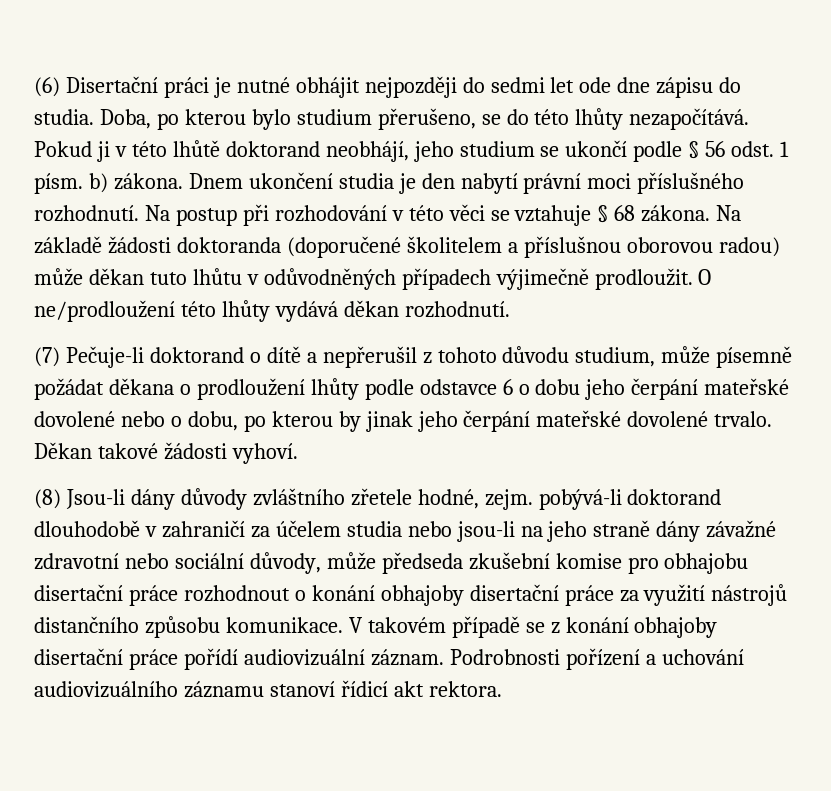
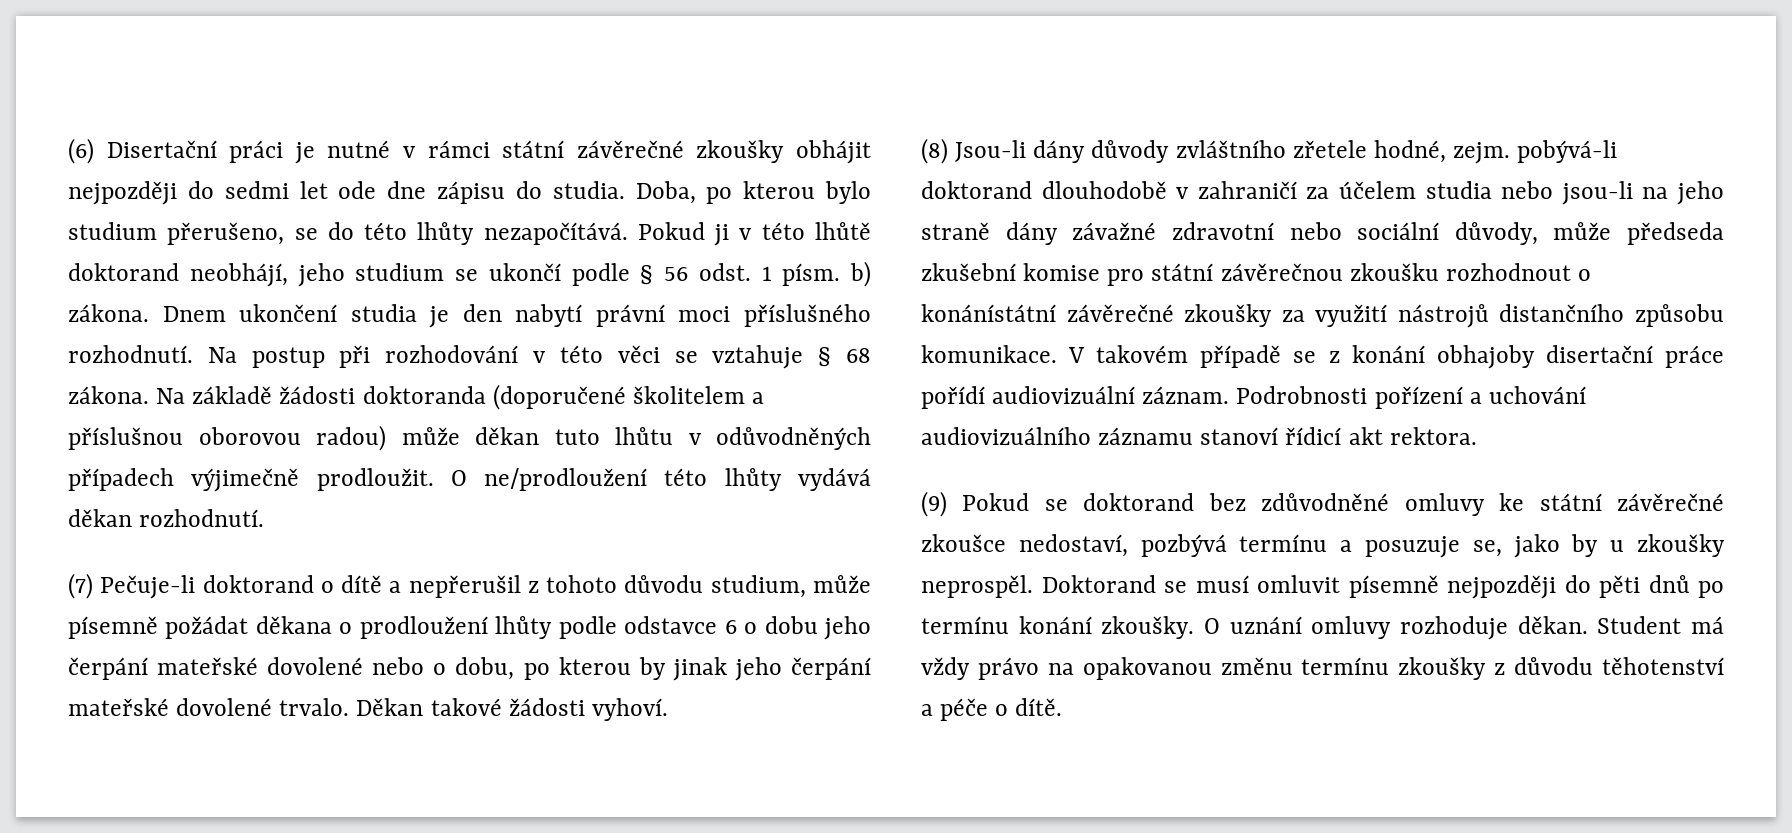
(290, 85) none -> [403,140,785,163] v rámci státní závěrečné zkoušky
[664,553,749,574] [34,584,614,606] obhajobu disertační práce rozhodnout o konání obhajoby disertační práce -> [1151,263,1592,281] [921,304,1273,327] státní závěrečnou zkoušku rozhodnout o konánístátní závěrečné zkoušky
(502, 689) none -> [921,491,1724,517] [921,534,1725,558] [921,575,1724,599] [921,616,1724,640] [921,657,1724,680] [921,698,1063,721] // (9) Pokud se doktorand bez zdůvodněné omluvy ke státní závěrečné zkoušce nedostaví, pozbývá termínu a posuzuje se, jako by u zkoušky neprospěl. Doktorand se musí omluvit písemně nejpozději do pěti dnů po termínu konání zkoušky. O uznání omluvy rozhoduje děkan. Student má vždy právo na opakovanou změnu termínu zkoušky z důvodu těhotenství a péče o dítě.

